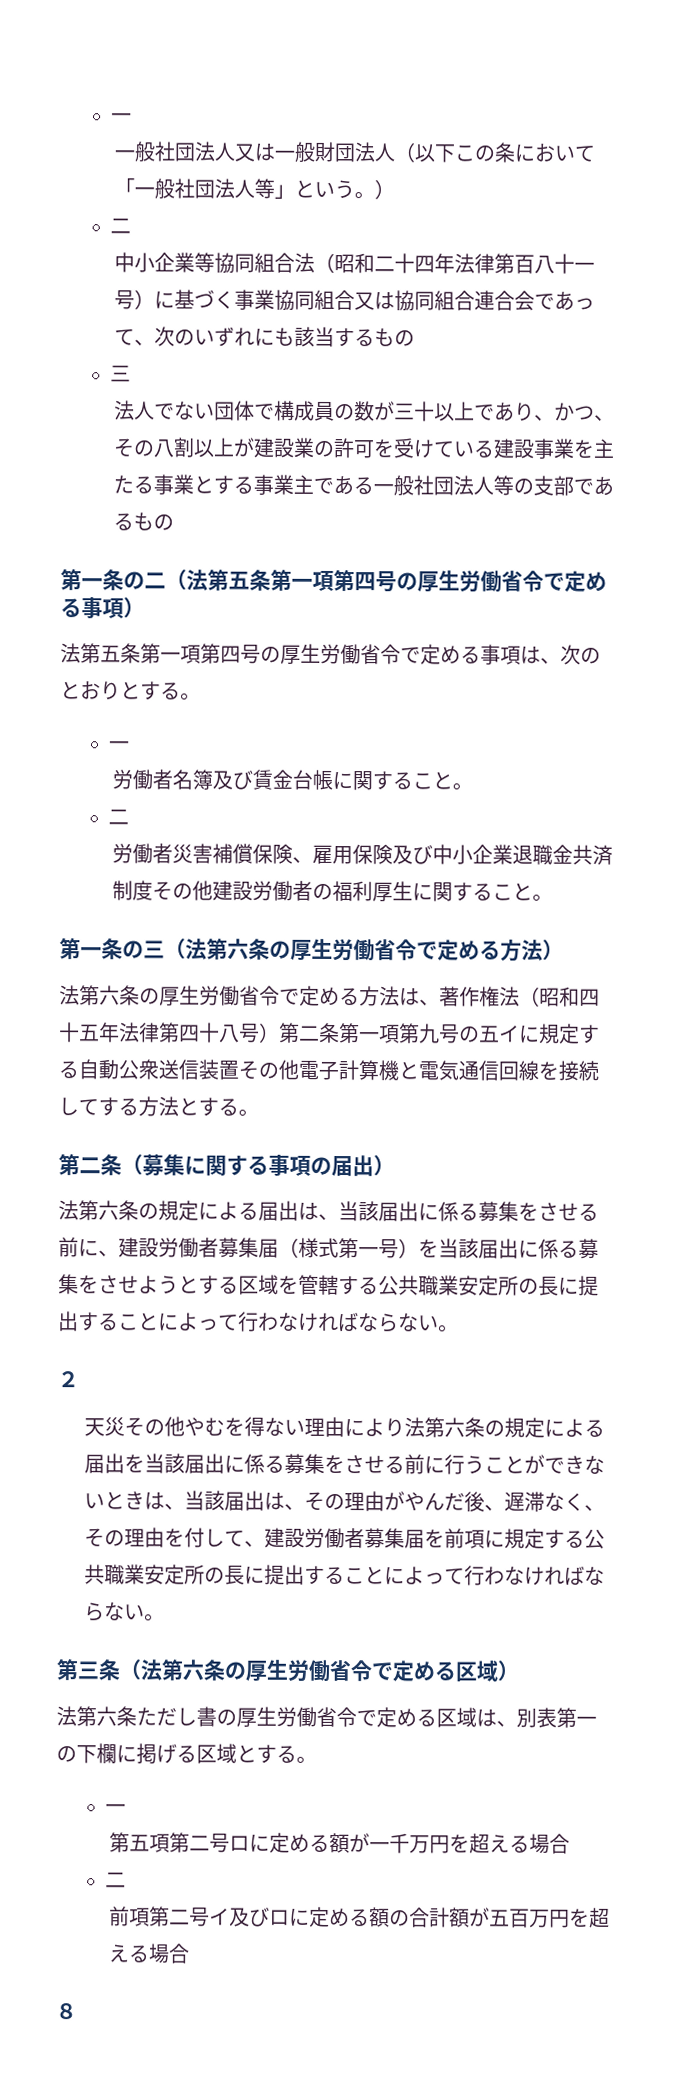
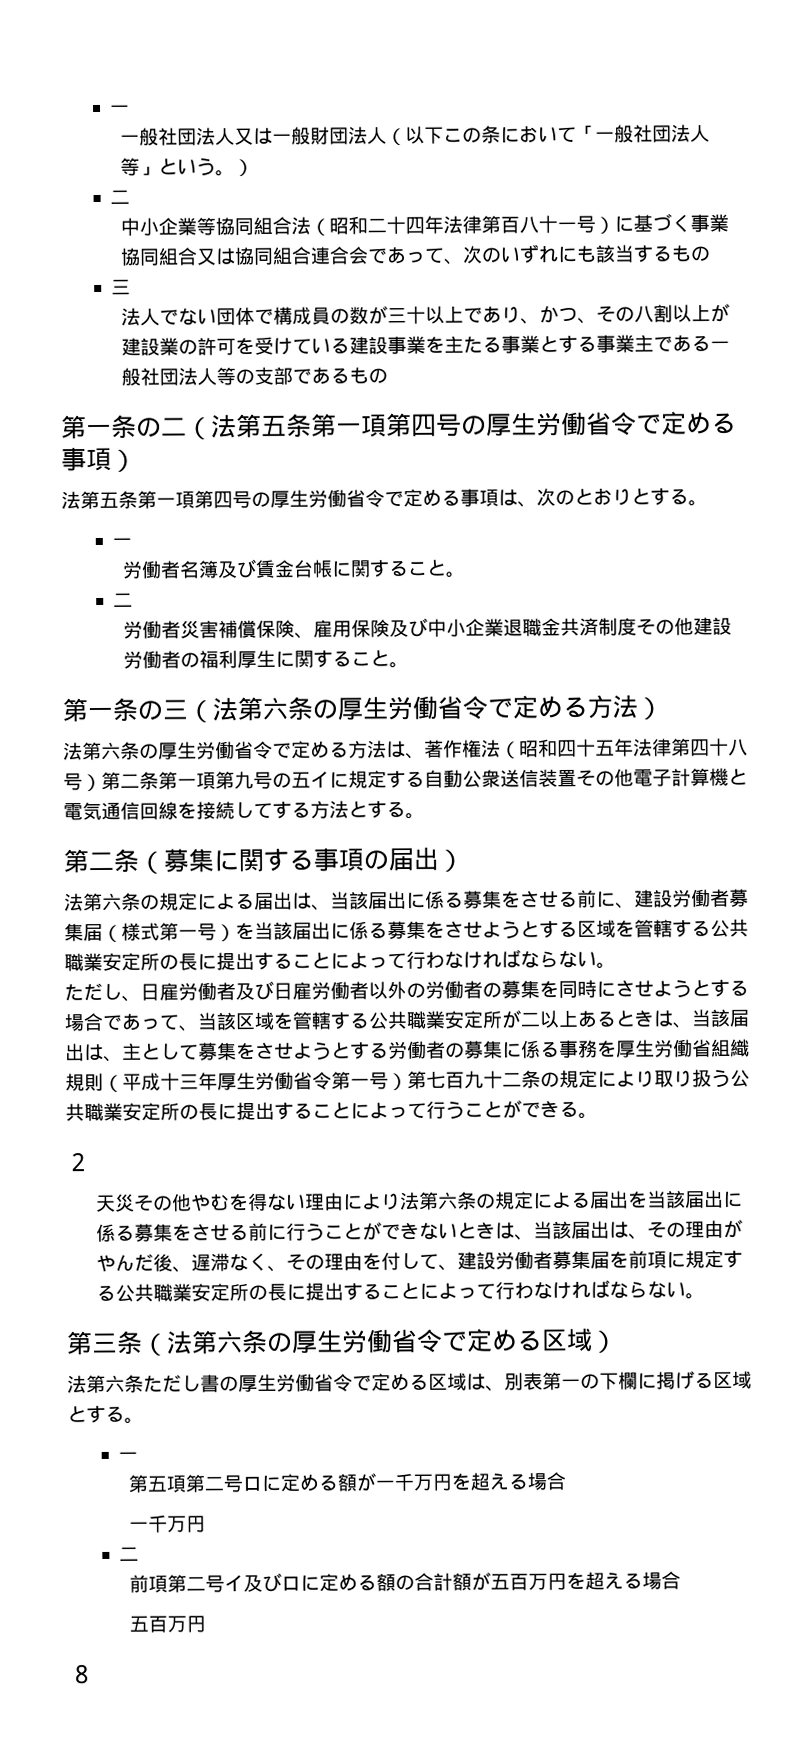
(459, 1328) none -> [64,978,749,1002] [64,1008,749,1032] [65,1038,750,1062] [65,1069,750,1092] [65,1100,598,1122] // ただし、日雇労働者及び日雇労働者以外の労働者の募集を同時にさせようとする場合であって、当該区域を管轄する公共職業安定所が二以上あるときは、当該届出は、主として募集をさせようとする労働者の募集に係る事務を厚生労働省組織規則（平成十三年厚生労働省令第一号）第七百九十二条の規定により取り扱う公共職業安定所の長に提出することによって行うことができる。
(571, 1843) none -> [128,1515,206,1533] // 一千万円
(191, 1953) none -> [128,1615,206,1633] // 五百万円

